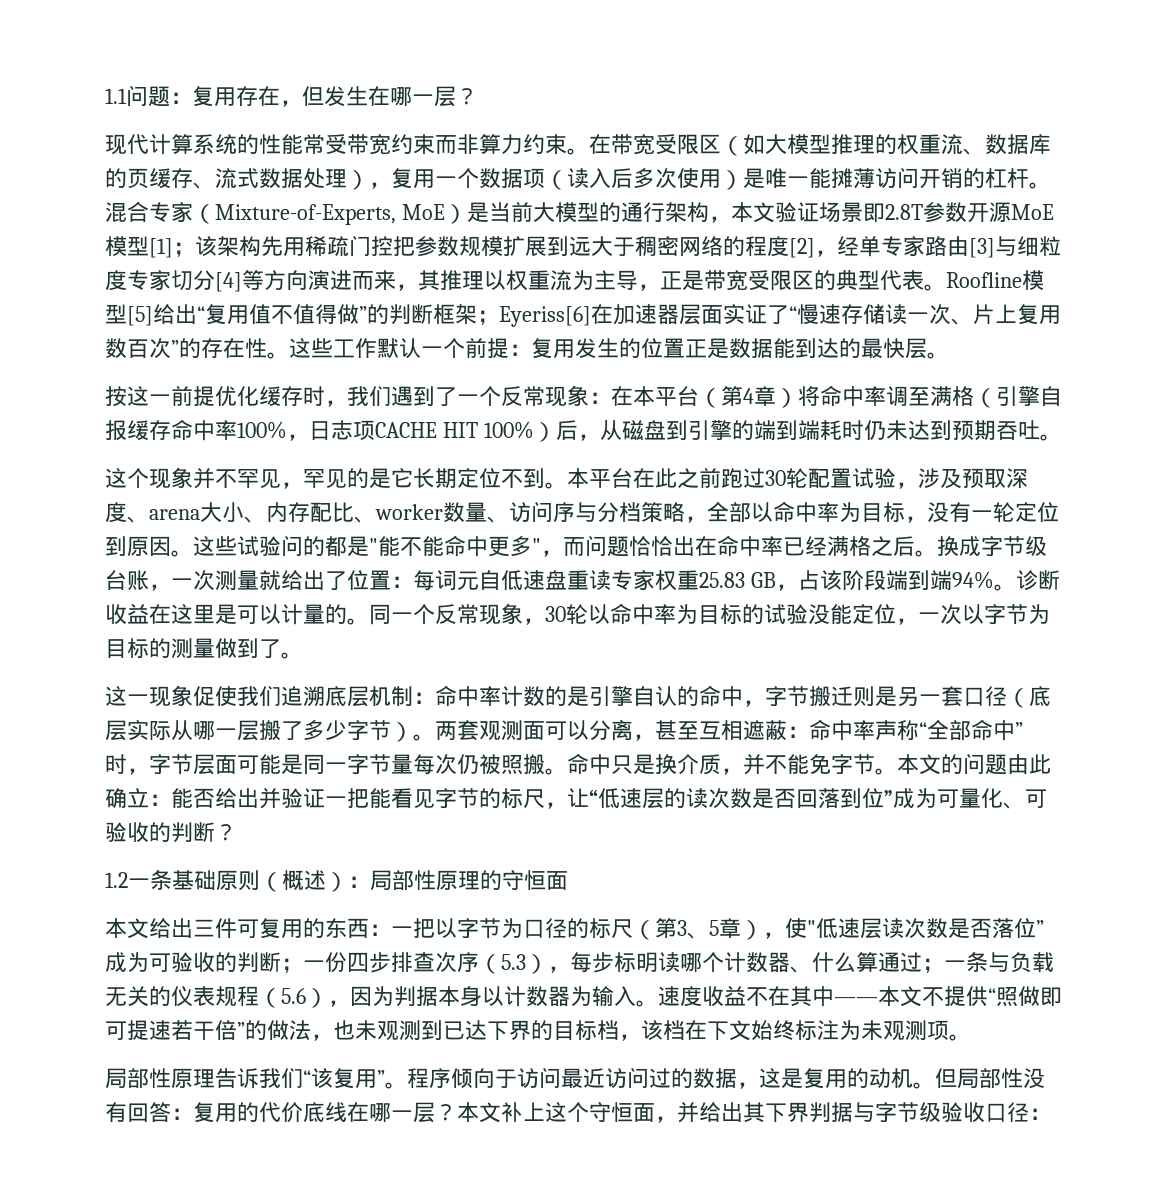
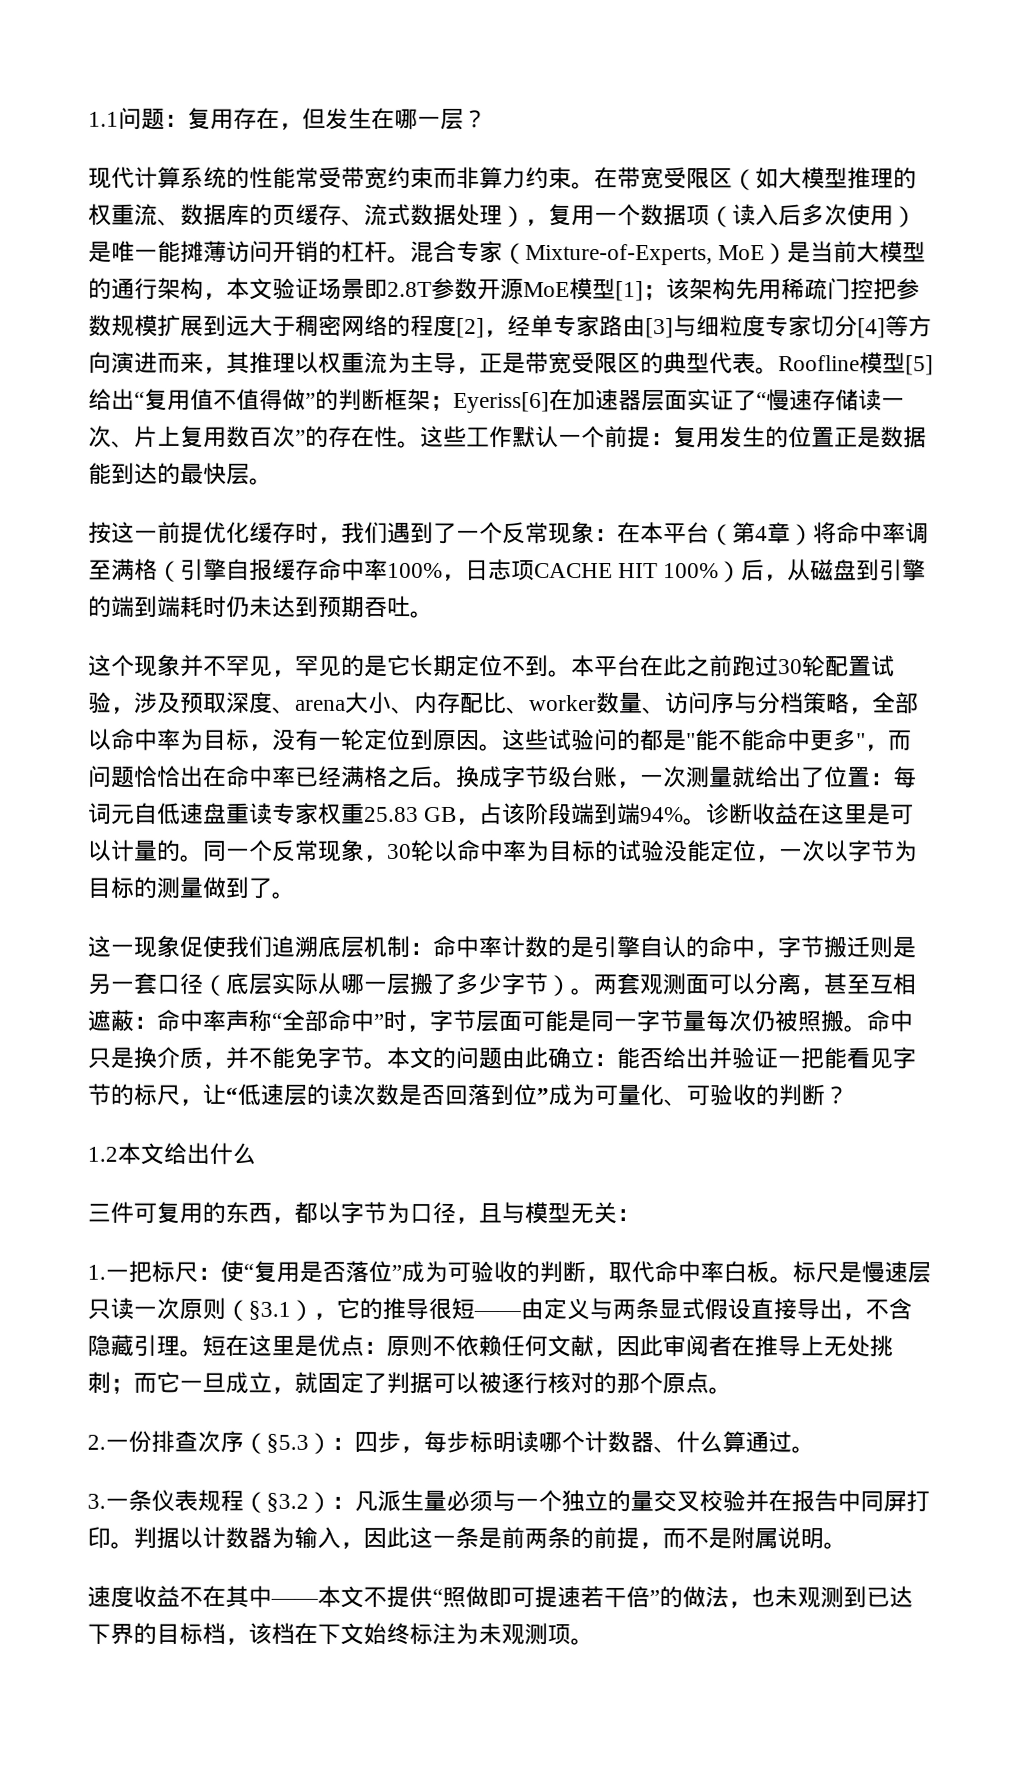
[128,870,568,892] 一条基础原则（概述）：局部性原理的守恒面 // -> (118, 1154) none
(193, 928) none -> [209,1142,256,1165] 什么 //
[369,918,435,938] ：一把 -> [271,1201,318,1224] ，都
[567,918,948,940] 的标尺（第3、5章），使"低速层读次数 -> [455,1201,640,1225] [87,1260,300,1283] ，且与模型无关： // 1.一把标尺：使“复用
[281,952,548,974] ；一份四步排查次序（5.3） -> [585,1261,931,1284] [87,1297,912,1321] [87,1334,893,1358] [87,1371,732,1395] [87,1430,401,1454] ，取代命中率白板。标尺是慢速层只读一次原则（§3.1），它的推导很短——由定义与两条显式假设直接导出，不含隐藏引理。短在这里是优点：原则不依赖任何文献，因此审阅者在推导上无处挑刺；而它一旦成立，就固定了判据可以被逐行核对的那个原点。 // 2.一份排查次序（§5.3）：四步
[922,952,1054,973] [105,986,658,1008] ；一条与负载无关的仪表规程（5.6），因为判据本身以计数器为输入。 -> [791,1446,815,1454] [87,1489,930,1513] [87,1526,847,1550] 。 // 3.一条仪表规程（§3.2）：凡派生量必须与一个独立的量交叉校验并在报告中同屏打印。判据以计数器为输入，因此这一条是前两条的前提，而不是附属说明。 //
[105,1067,1045,1089] [105,1102,1051,1123] // 局部性原理告诉我们“该复用”。程序倾向于访问最近访问过的数据，这是复用的动机。但局部性没有回答：复用的代价底线在哪一层？本文补上这个守恒面，并给出其下界判据与字节级验收口径： -> (594, 1642) none

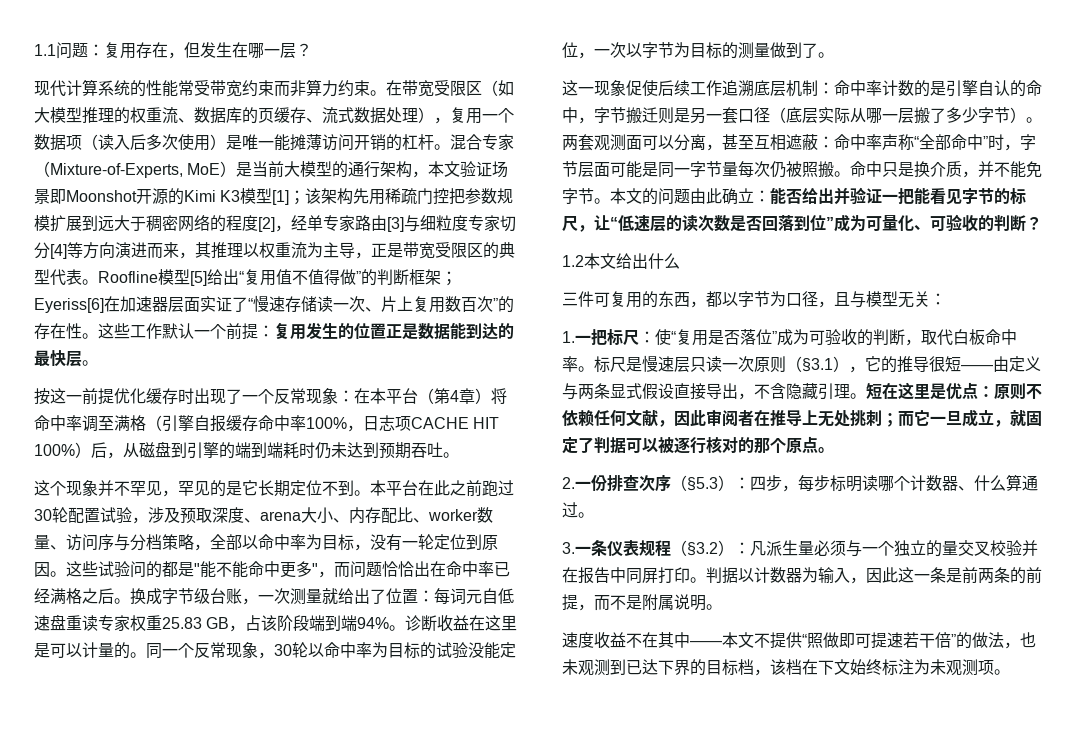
[387,277,570,301] 2.8T参数开源MoE -> [66,188,241,205] Moonshot开源的Kimi K3
[318,521,434,544] ，我们遇到 -> [194,388,226,404] 出现
[225,935,272,958] 我们 -> [658,80,722,96] 后续工作
[654,1261,770,1284] 命中率白板 -> [953,329,1017,345] [562,356,578,372] 白板命中率

